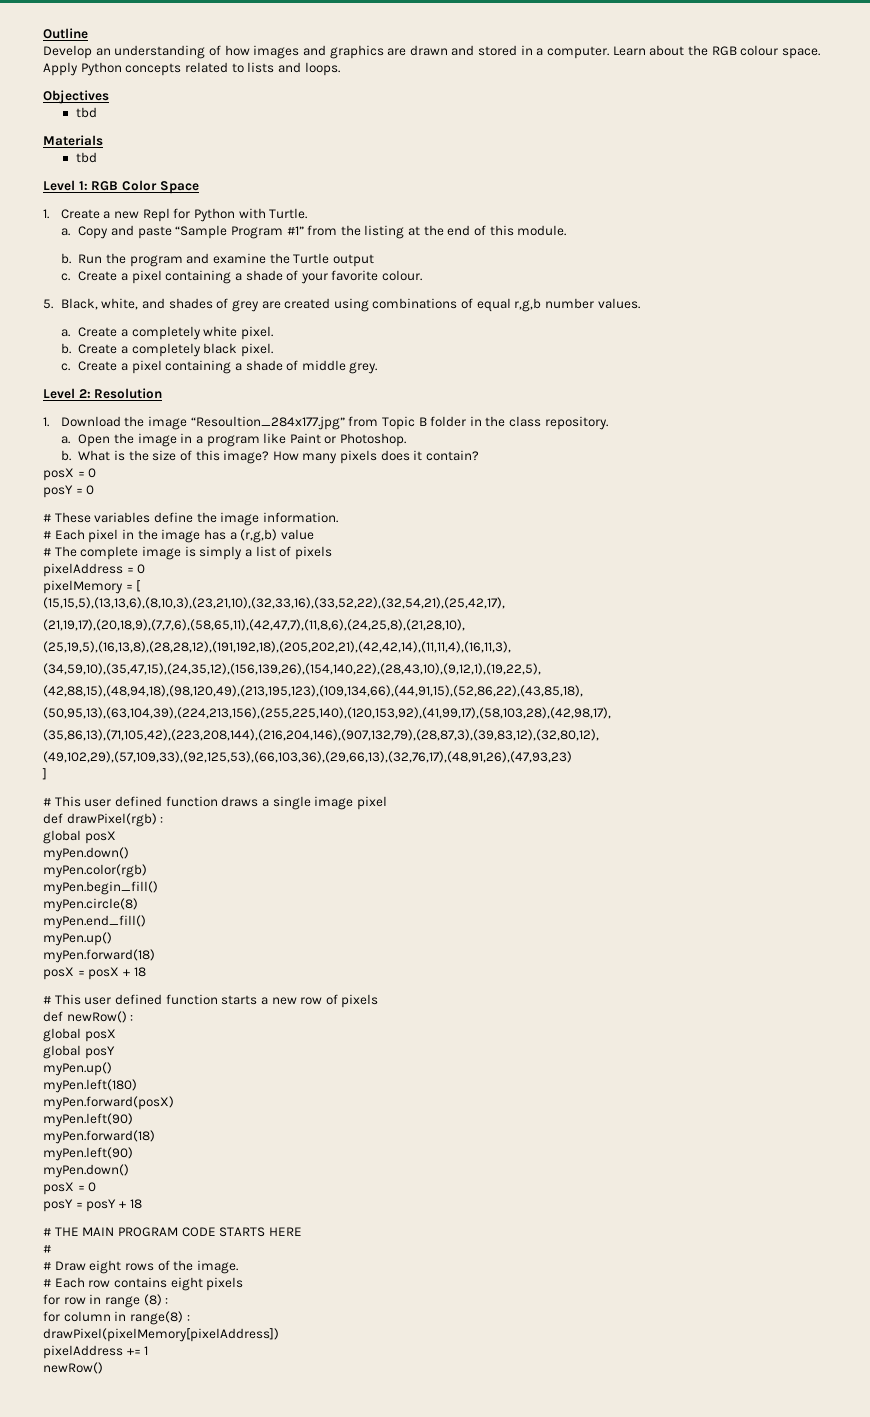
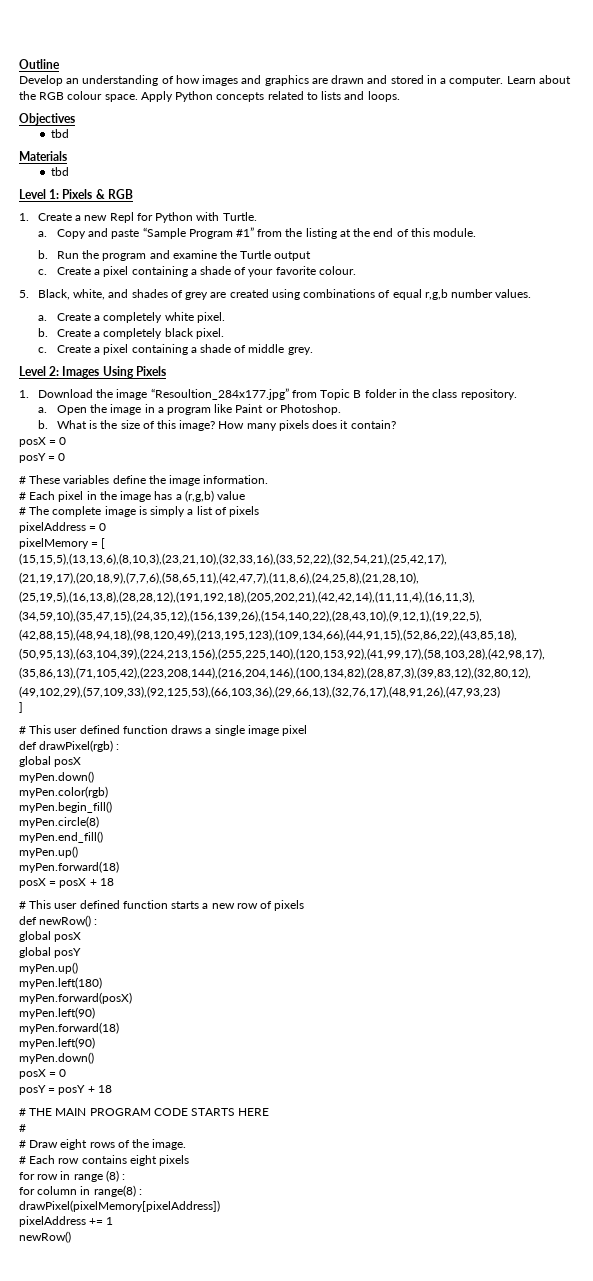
[91,180,199,194] RGB Color Space -> [62,189,133,199] Pixels & RGB
[94,388,163,399] Resolution -> [62,366,166,378] Images Using Pixels
[43,729,599,741] (35,86,13),(71,105,42),(223,208,144),(216,204,146),(907,132,79),(28,87,3),(39,83,12),(32,80,12), -> [19,667,531,679] (35,86,13),(71,105,42),(223,208,144),(216,204,146),(100,134,82),(28,87,3),(39,83,12),(32,80,12),

